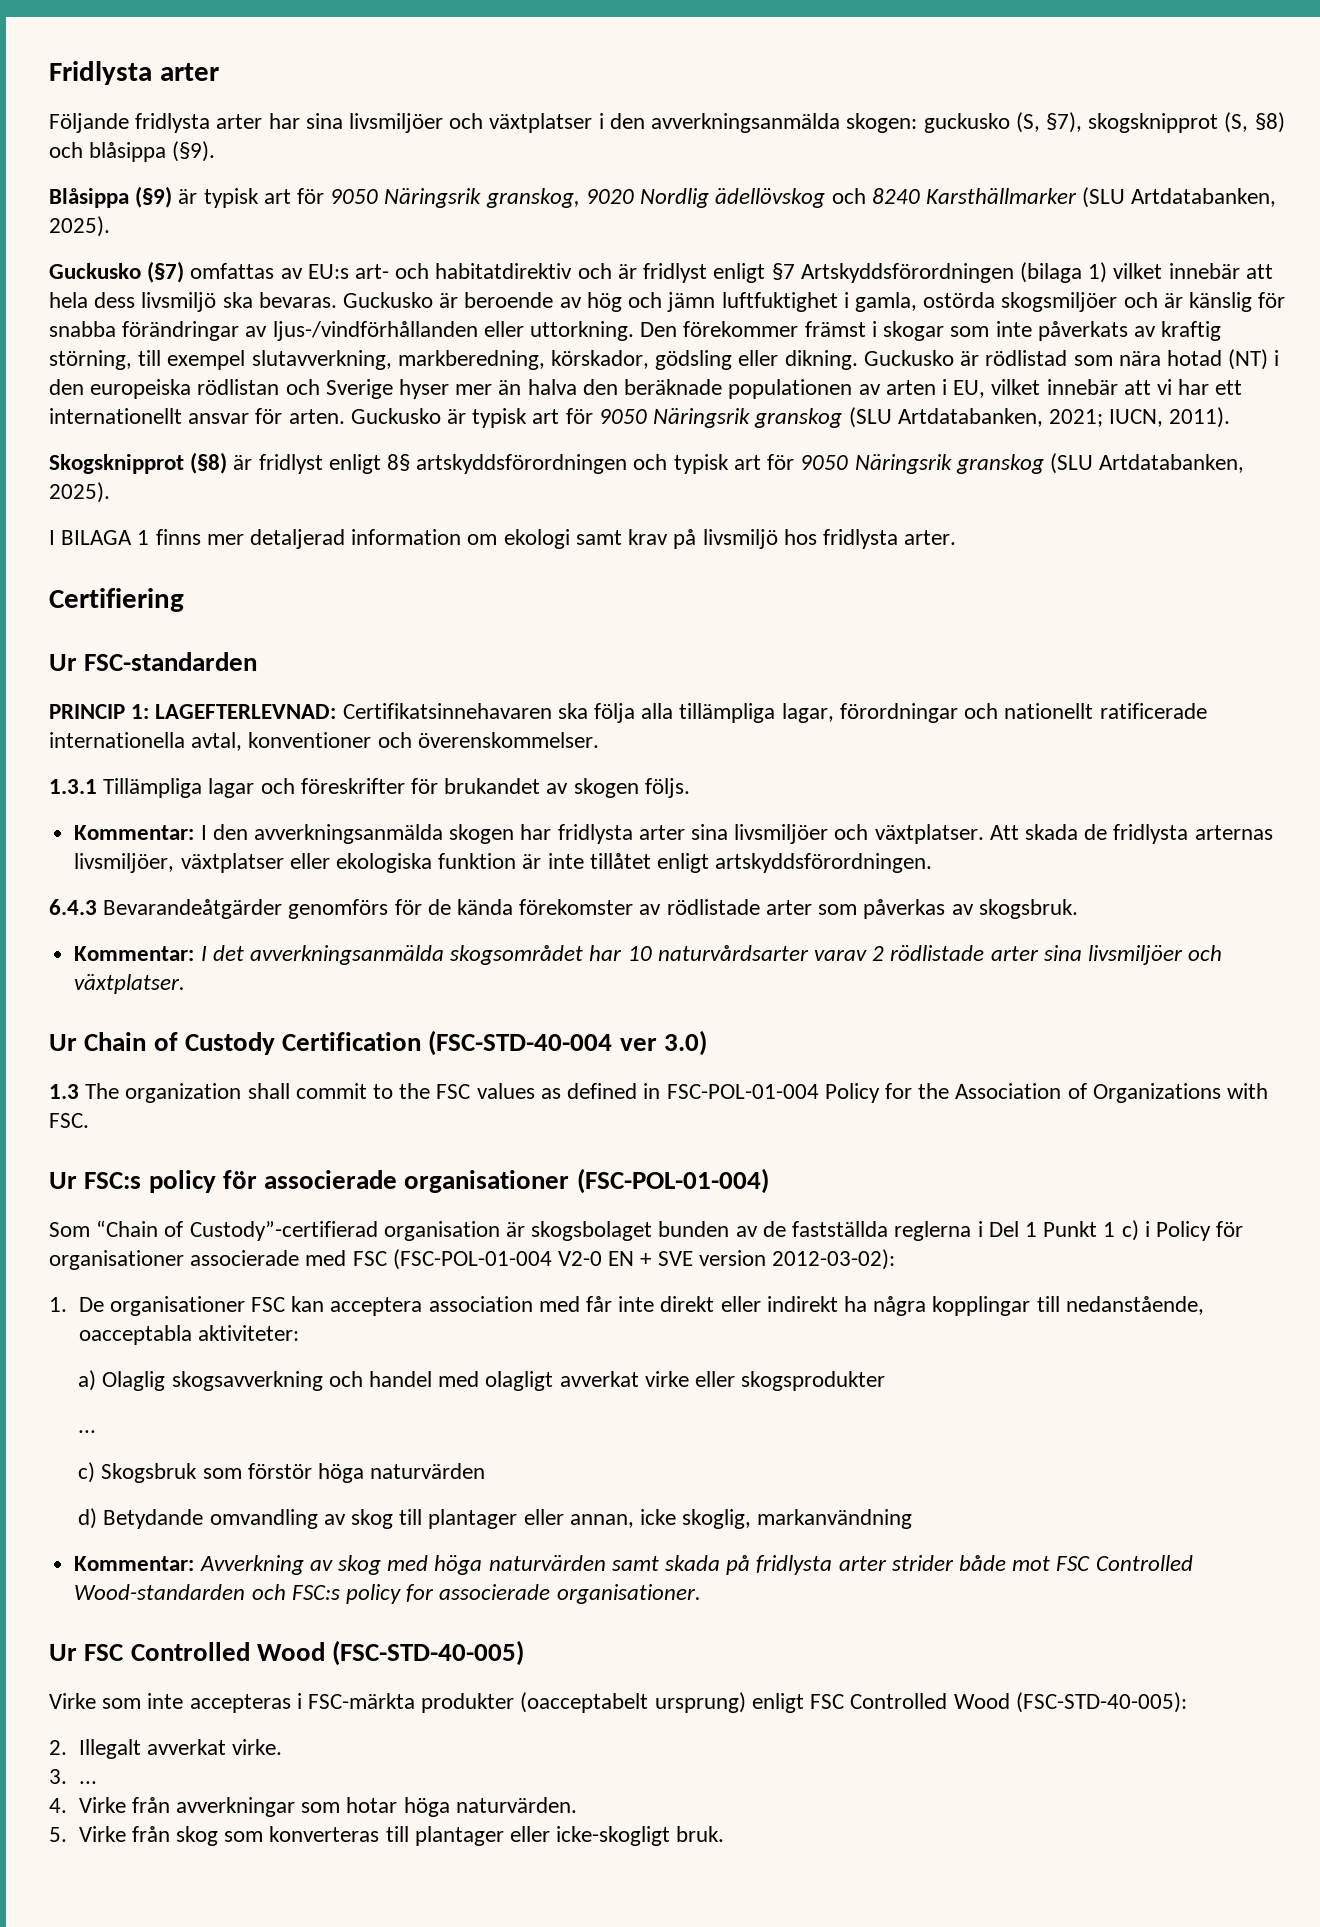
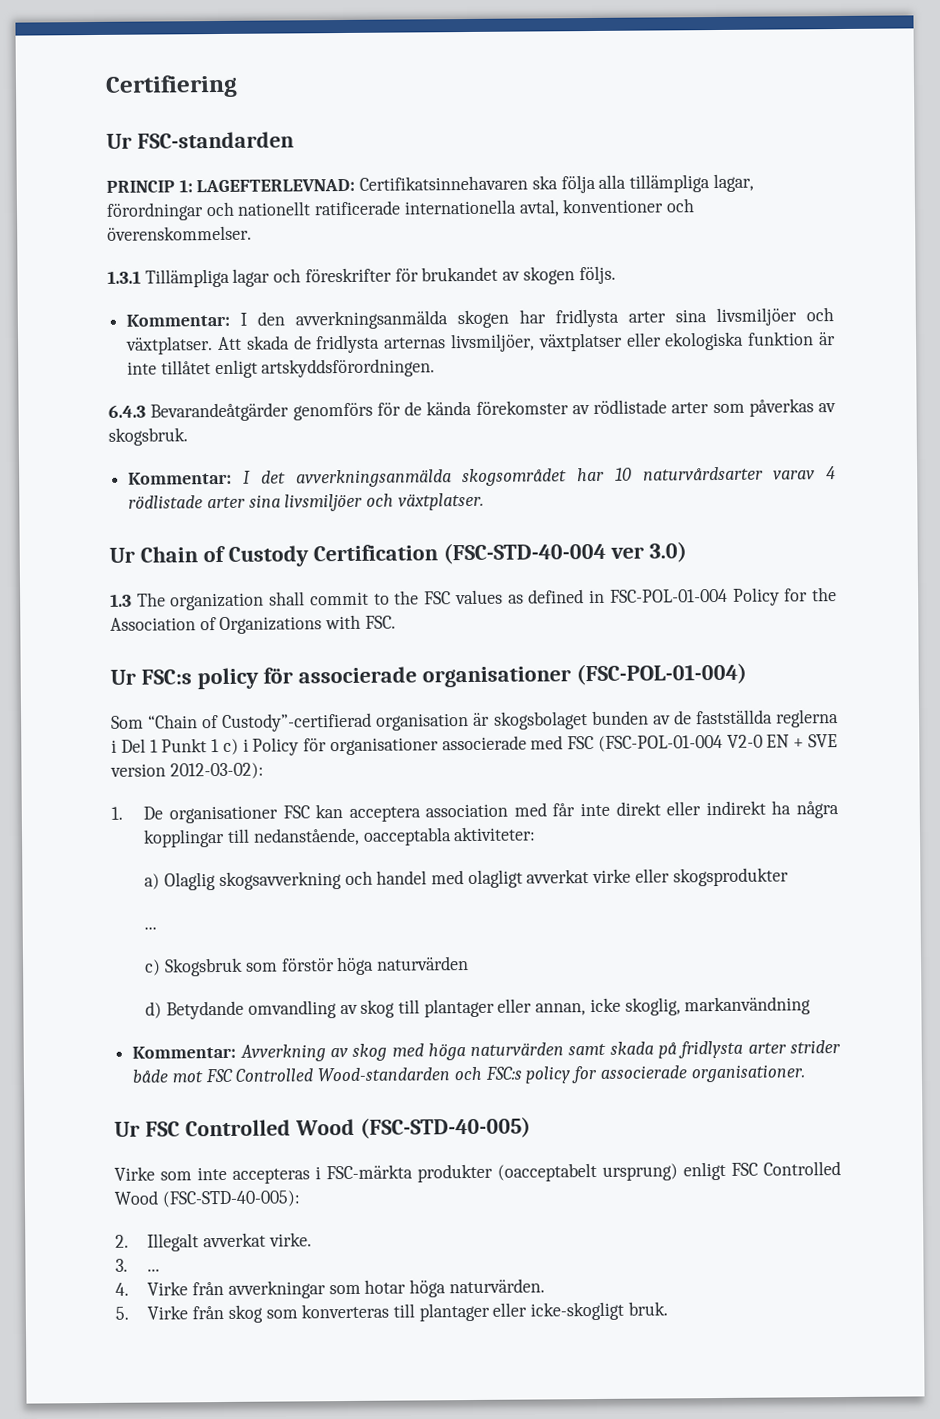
[49,61,219,85] [49,112,1285,133] [49,141,216,162] [49,186,1277,208] [49,216,110,237] [49,261,1273,283] [49,292,1286,312] [49,321,1222,341] [49,349,1280,370] [49,379,1243,399] [49,407,1231,428] [49,452,1245,474] [49,482,110,503] [49,529,957,549] Fridlysta arter // Följande fridlysta arter har sina livsmiljöer och växtplatser i den avverkningsanmälda skogen: guckusko (S, §7), skogsknipprot (S, §8) och blåsippa (§9). // Blåsippa (§9) är typisk art för 9050 Näringsrik granskog, 9020 Nordlig ädellövskog och 8240 Karsthällmarker (SLU Artdatabanken, 2025). // Guckusko (§7) omfattas av EU:s art- och habitatdirektiv och är fridlyst enligt §7 Artskyddsförordningen (bilaga 1) vilket innebär att hela dess livsmiljö ska bevaras. Guckusko är beroende av hög och jämn luftfuktighet i gamla, ostörda skogsmiljöer och är känslig för snabba förändringar av ljus-/vindförhållanden eller uttorkning. Den förekommer främst i skogar som inte påverkats av kraftig störning, till exempel slutavverkning, markberedning, körskador, gödsling eller dikning. Guckusko är rödlistad som nära hotad (NT) i den europeiska rödlistan och Sverige hyser mer än halva den beräknade populationen av arten i EU, vilket innebär att vi har ett internationellt ansvar för arten. Guckusko är typisk art för 9050 Näringsrik granskog (SLU Artdatabanken, 2021; IUCN, 2011). // Skogsknipprot (§8) är fridlyst enligt 8§ artskyddsförordningen och typisk art för 9050 Näringsrik granskog (SLU Artdatabanken, 2025). // I BILAGA 1 finns mer detaljerad information om ekologi samt krav på livsmiljö hos fridlysta arter. // -> (105, 86) none
[872,946,885,961] 2 -> [826,466,836,480] 4

